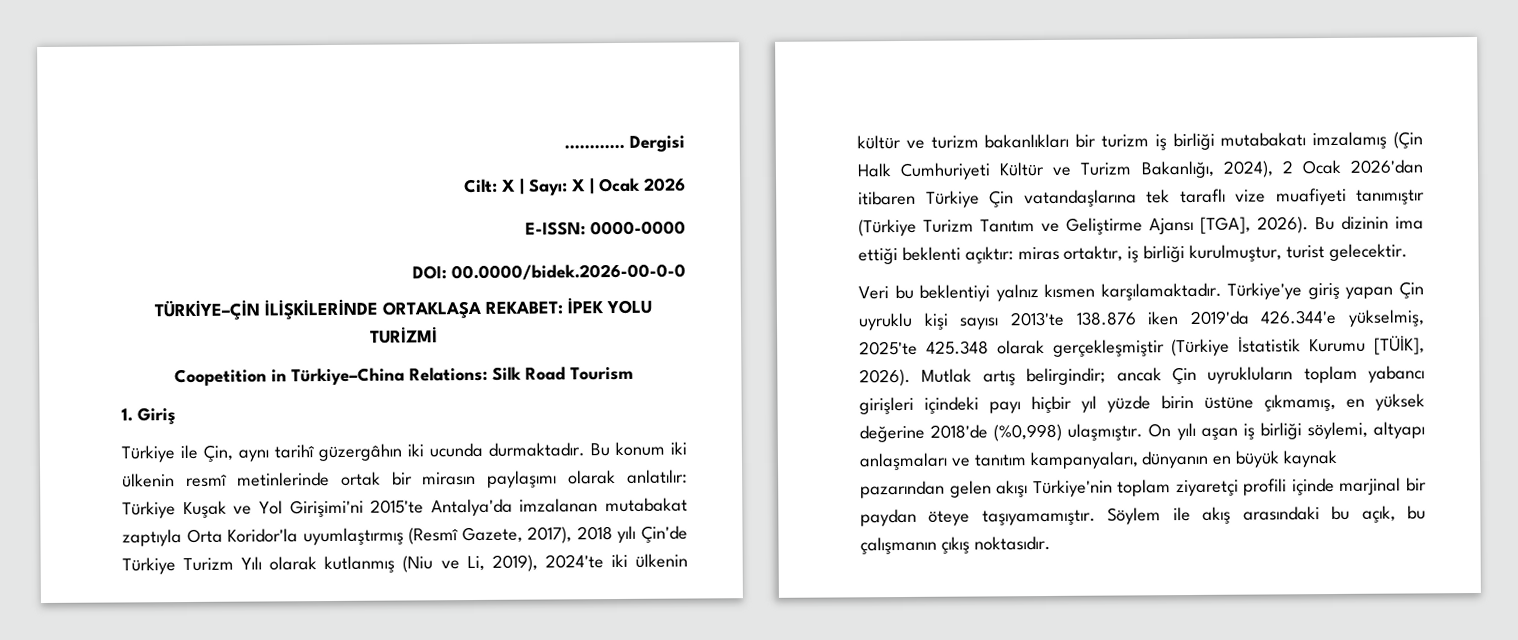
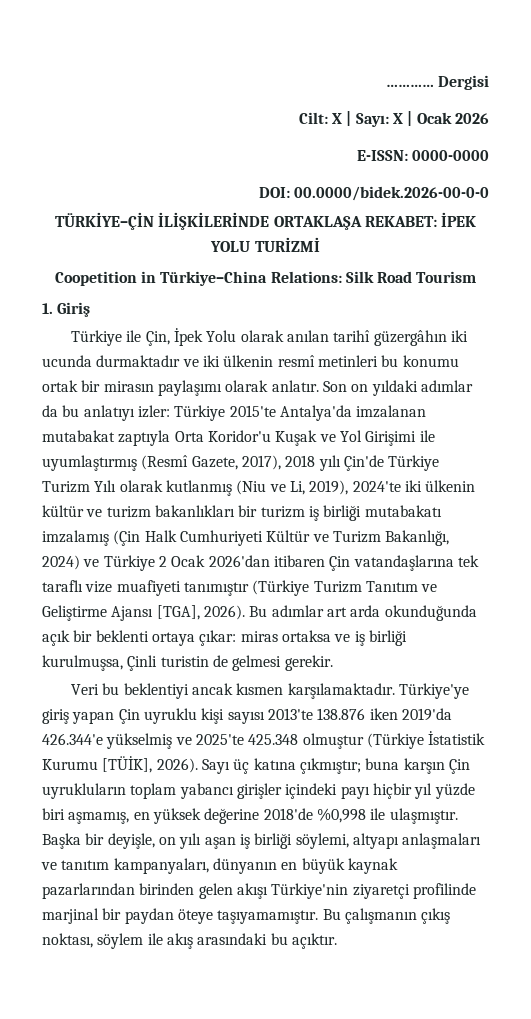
[238,441,687,462] [122,472,330,488] aynı tarihî güzergâhın iki ucunda durmaktadır. Bu konum iki ülkenin resmî metinlerinde -> [174,328,468,346] [42,355,459,367] İpek Yolu olarak anılan tarihî güzergâhın iki ucunda durmaktadır ve iki ülkenin resmî metinleri bu konumu
[627,469,688,484] [122,499,364,519] anlatılır: Türkiye Kuşak ve Yol Girişimi'ni -> [271,380,473,396] [42,405,226,421] anlatır. Son on yıldaki adımlar da bu anlatıyı izler: Türkiye
[227,528,299,543] Koridor'la -> [207,430,435,446] Koridor'u Kuşak ve Yol Girişimi ile
[1222,160,1274,178] 2024), -> [42,555,155,571] 2024) ve Türkiye
[925,190,980,208] Türkiye -> (325, 561) none
[1341,215,1424,230] [858,243,1408,265] dizinin ima ettiği beklenti açıktır: miras ortaktır, iş birliği kurulmuştur, turist gelecektir. -> [271,605,477,621] [42,630,407,646] [42,655,333,671] adımlar art arda okunduğunda açık bir beklenti ortaya çıkar: miras ortaksa ve iş birliği kurulmuşsa, Çinli turistin de gelmesi gerekir.
[995,284,1039,302] yalnız -> [192,683,234,695] ancak
[1348,309,1425,327] [859,339,1165,357] yükselmiş, 2025'te 425.348 olarak gerçekleşmiştir -> [106,733,364,749] yükselmiş ve 2025'te 425.348 olmuştur
[921,367,1162,386] Mutlak artış belirgindir; ancak -> [201,758,445,774] Sayı üç katına çıkmıştır; buna karşın
[859,396,914,415] girişleri -> [236,783,282,799] girişler
[1161,393,1336,412] birin üstüne çıkmamış, -> [42,808,130,824] biri aşmamış,
[993,423,1172,442] (%0,998) ulaşmıştır. On -> [316,808,458,824] [42,833,176,849] %0,998 ile ulaşmıştır. Başka bir deyişle, on
[860,480,945,499] pazarından -> [42,883,195,899] pazarlarından birinden
[1117,477,1335,497] toplam ziyaretçi profili içinde -> [352,883,476,899] ziyaretçi profilinde
[1107,505,1426,525] [860,535,1051,555] Söylem ile akış arasındaki bu açık, bu çalışmanın çıkış noktasıdır. -> [322,908,451,924] [42,933,337,949] Bu çalışmanın çıkış noktası, söylem ile akış arasındaki bu açıktır.

